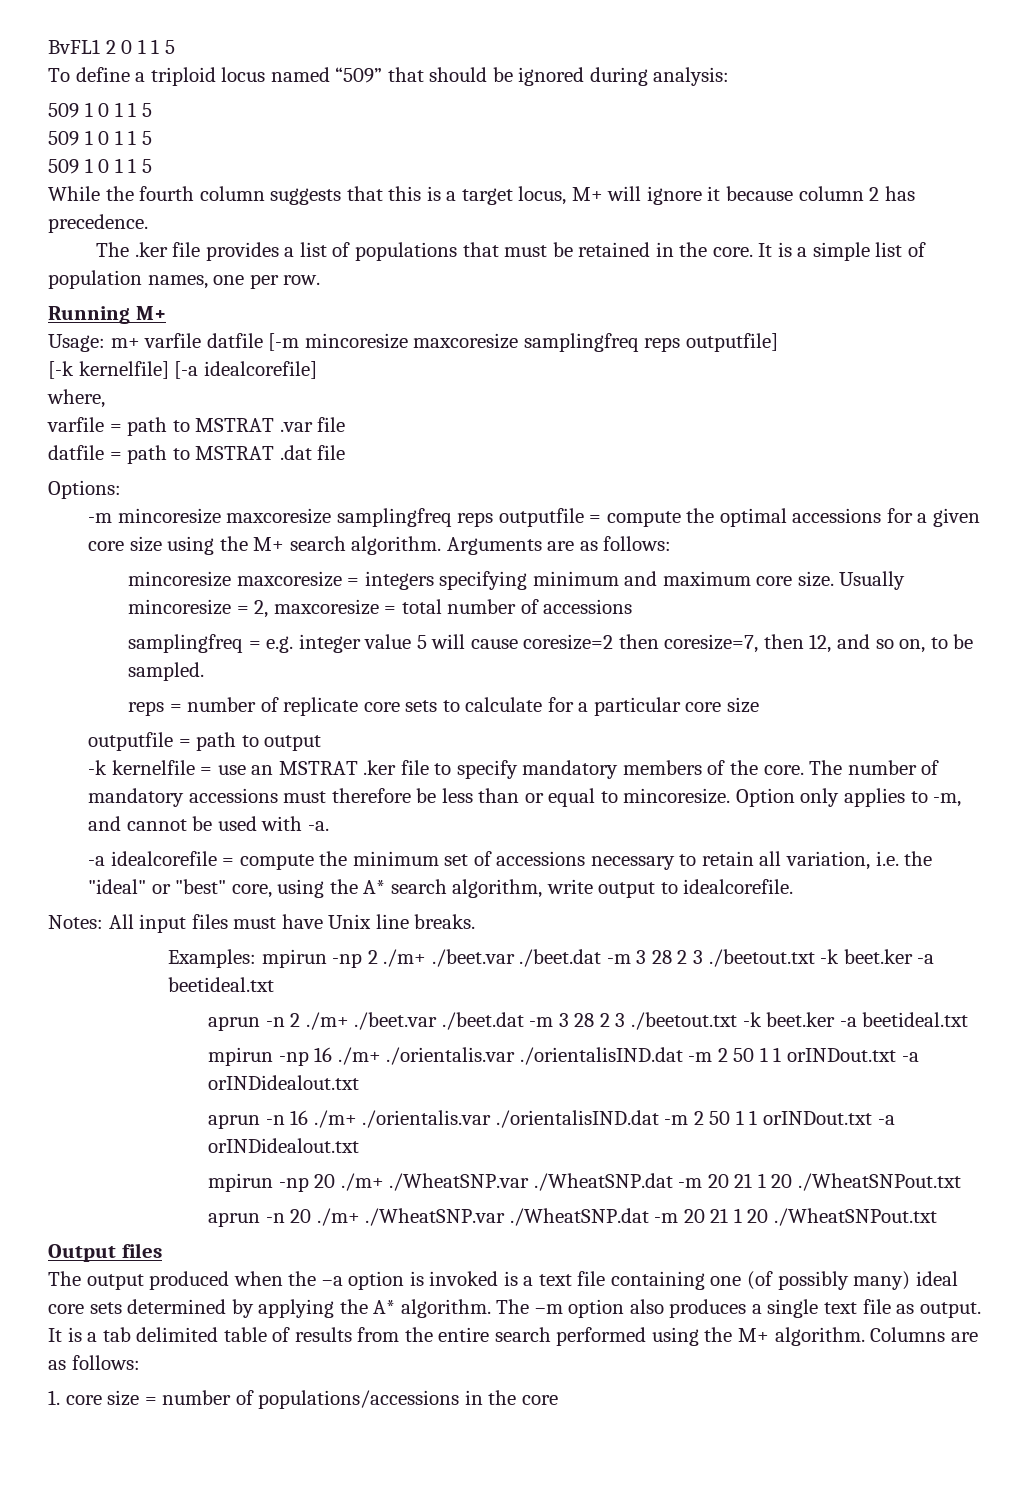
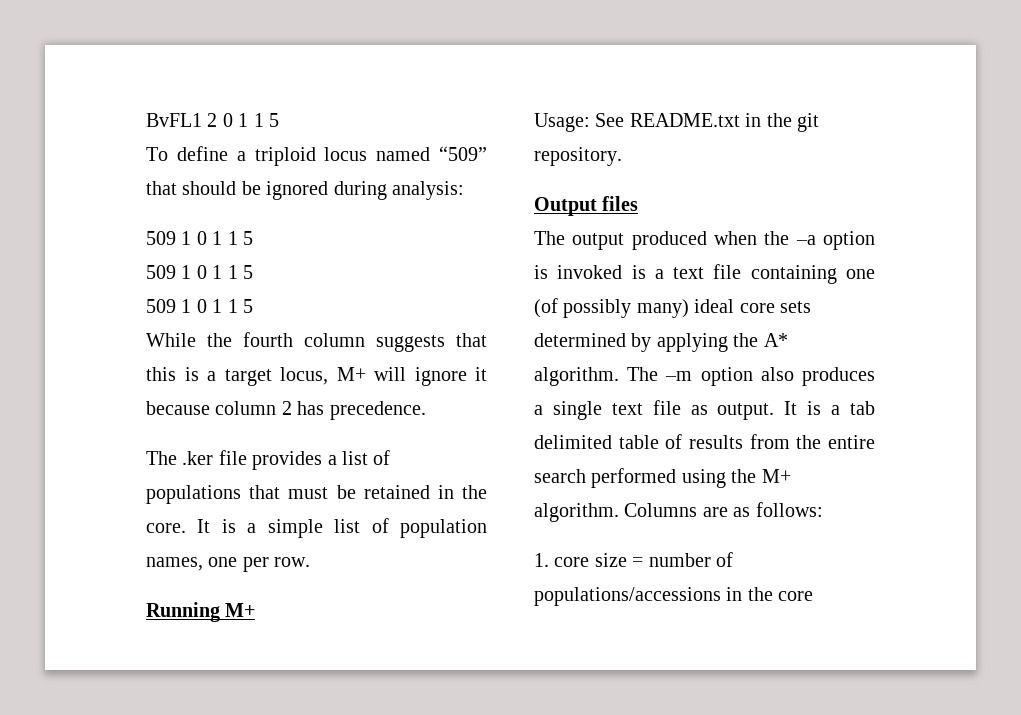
[110,333,778,352] [48,361,317,379] [47,389,105,408] [47,417,346,436] [48,445,346,464] [48,480,121,499] [88,508,980,527] [88,536,672,555] [128,571,906,590] [128,599,633,618] [128,634,974,653] [128,662,205,681] [128,697,760,716] [88,732,322,751] [88,760,940,779] [88,788,962,807] [88,816,329,831] [88,851,933,870] [88,879,794,898] [48,914,476,933] [168,949,935,968] [168,977,275,992] [208,1012,969,1031] [208,1047,919,1066] [208,1075,360,1090] [208,1110,895,1129] [208,1138,360,1153] [208,1173,961,1192] [208,1208,937,1227] m+ varfile datfile [-m mincoresize maxcoresize samplingfreq reps outputfile] // [-k kernelfile] [-a idealcorefile] // where, // varfile = path to MSTRAT .var file // datfile = path to MSTRAT .dat file // Options: // -m mincoresize maxcoresize samplingfreq reps outputfile = compute the optimal accessions for a given core size using the M+ search algorithm. Arguments are as follows: // mincoresize maxcoresize = integers specifying minimum and maximum core size. Usually mincoresize = 2, maxcoresize = total number of accessions // samplingfreq = e.g. integer value 5 will cause coresize=2 then coresize=7, then 12, and so on, to be sampled. // reps = number of replicate core sets to calculate for a particular core size // outputfile = path to output // -k kernelfile = use an MSTRAT .ker file to specify mandatory members of the core. The number of mandatory accessions must therefore be less than or equal to mincoresize. Option only applies to -m, and cannot be used with -a. // -a idealcorefile = compute the minimum set of accessions necessary to retain all variation, i.e. the "ideal" or "best" core, using the A* search algorithm, write output to idealcorefile. // Notes: All input files must have Unix line breaks. // Examples: mpirun -np 2 ./m+ ./beet.var ./beet.dat -m 3 28 2 3 ./beetout.txt -k beet.ker -a beetideal.txt // aprun -n 2 ./m+ ./beet.var ./beet.dat -m 3 28 2 3 ./beetout.txt -k beet.ker -a beetideal.txt // mpirun -np 16 ./m+ ./orientalis.var ./orientalisIND.dat -m 2 50 1 1 orINDout.txt -a orINDidealout.txt // aprun -n 16 ./m+ ./orientalis.var ./orientalisIND.dat -m 2 50 1 1 orINDout.txt -a orINDidealout.txt // mpirun -np 20 ./m+ ./WheatSNP.var ./WheatSNP.dat -m 20 21 1 20 ./WheatSNPout.txt // aprun -n 20 ./m+ ./WheatSNP.var ./WheatSNP.dat -m 20 21 1 20 ./WheatSNPout.txt -> [595,113,819,132] [534,147,622,166] See README.txt in the git repository.

